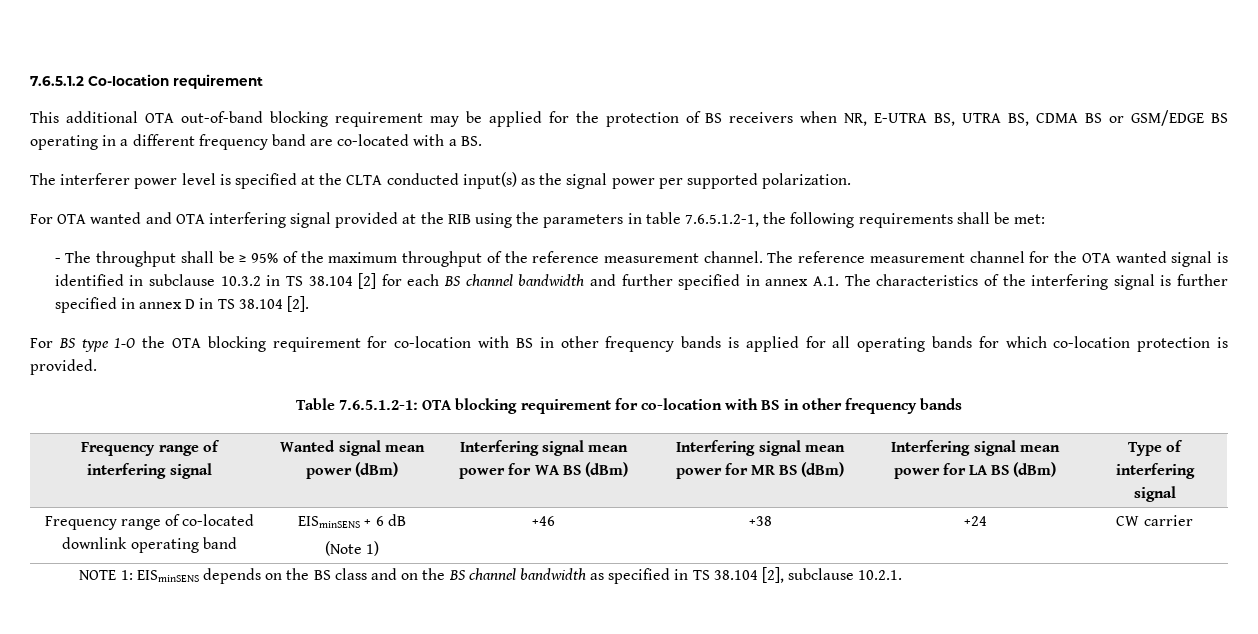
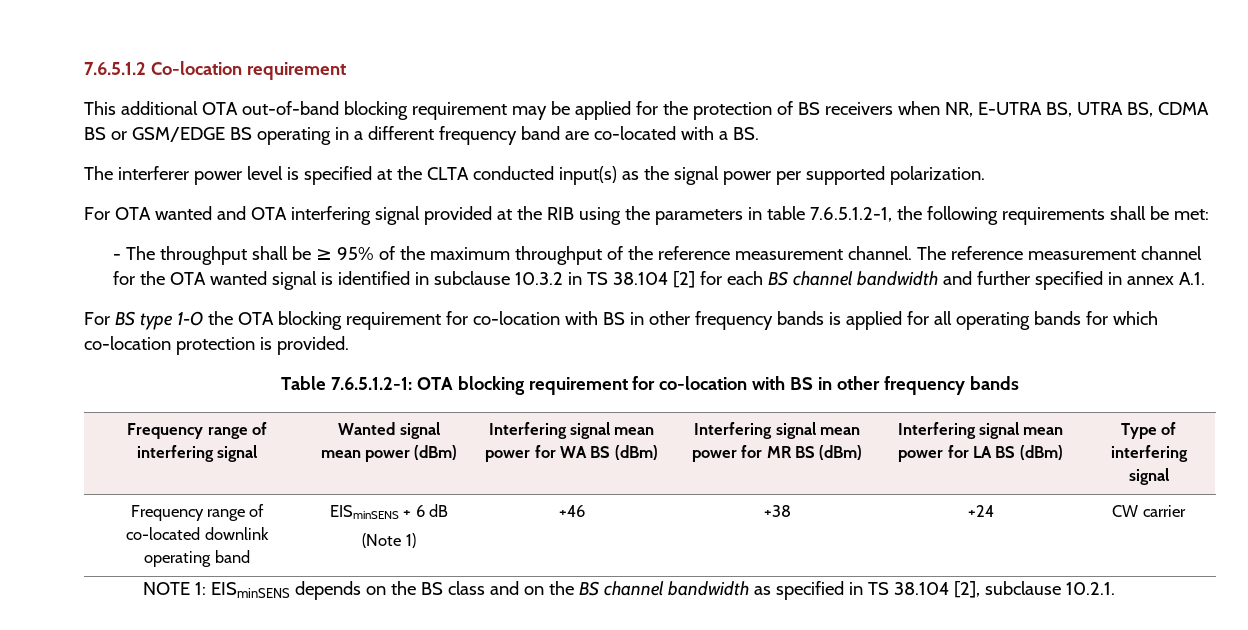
[844,274,1228,290] [54,296,310,313] The characteristics of the interfering signal is further specified in annex D in TS 38.104 [2]. -> (1206, 278) none

